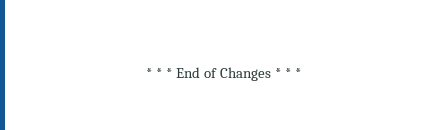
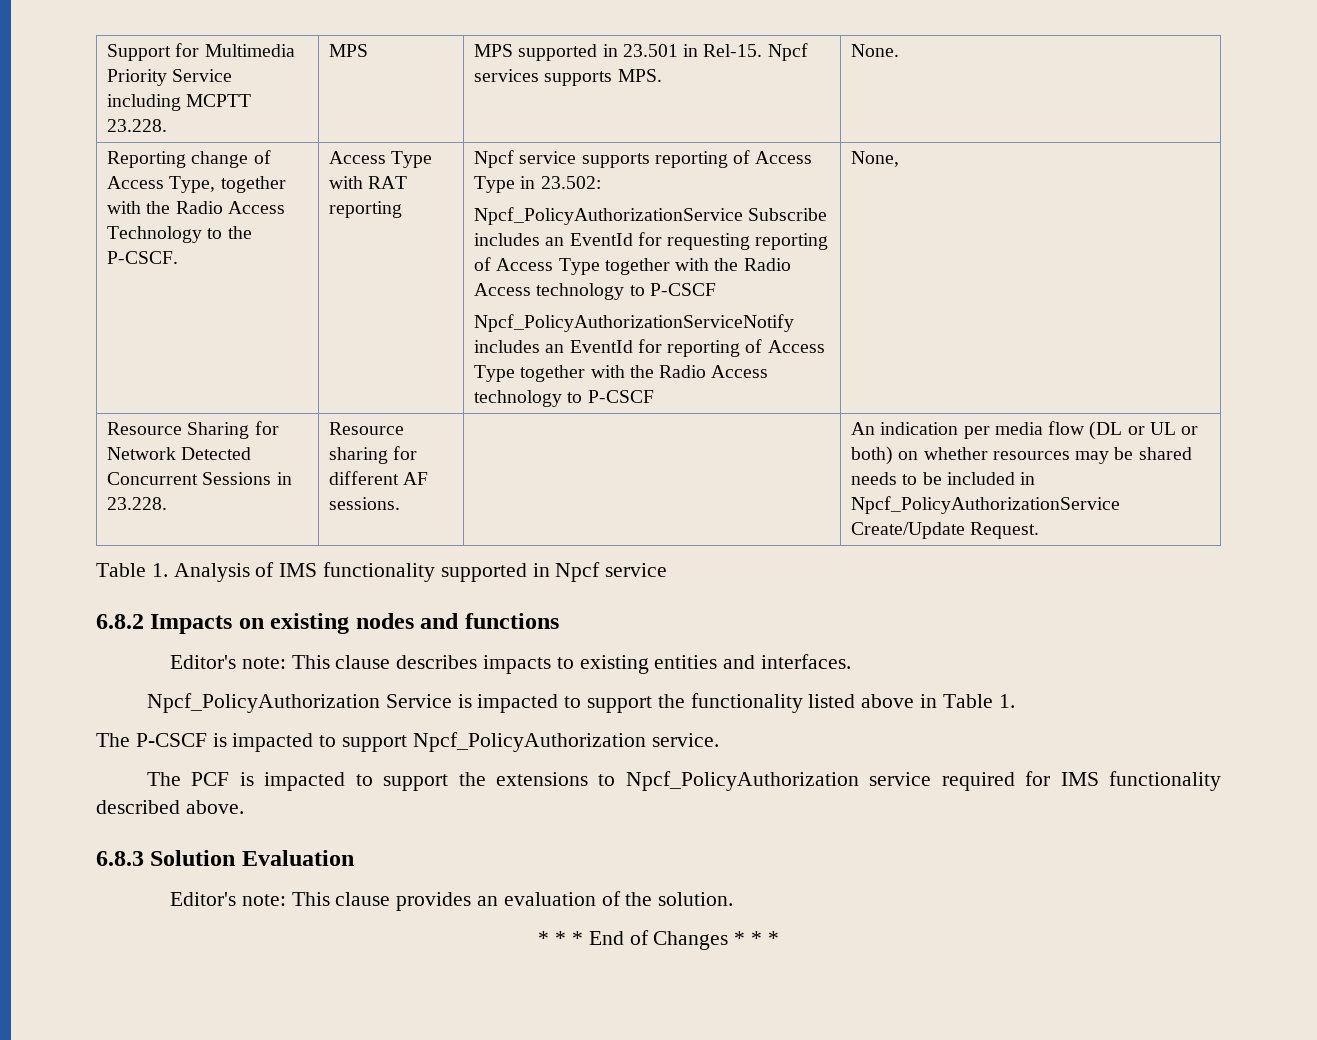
(146, 73) none -> [107,43,295,61] [107,69,233,86] [107,94,252,111] [107,119,168,132] [329,44,369,57] [474,43,808,61] [474,69,662,86] [851,44,900,57] [107,150,271,168] [107,176,286,193] [107,201,285,214] [107,226,252,243] [107,251,179,264] [329,151,433,168] [329,176,408,189] [329,201,403,218] [474,150,813,168] [474,176,601,193] [474,207,828,225] [474,232,829,250] [474,257,791,275] [474,283,716,300] [474,314,795,332] [474,339,825,357] [474,365,769,382] [474,390,654,407] [851,151,900,167] [107,421,279,439] [107,447,252,460] [107,472,292,485] [107,497,168,510] [329,422,405,435] [329,446,418,464] [329,471,429,485] [329,497,401,510] [851,421,1199,440] [851,446,1192,465] [851,472,1036,485] [851,496,1121,514] [851,522,1040,539] [96,562,668,582] [96,613,559,634] [169,654,852,674] [147,693,1015,713] [96,732,719,752] [147,771,1221,791] [96,800,244,814] [96,850,354,866] [169,891,734,911] Support for Multimedia Priority Service including MCPTT 23.228. | MPS | MPS supported in 23.501 in Rel-15. Npcf services supports MPS. | None. // Reporting change of Access Type, together with the Radio Access Technology to the P-CSCF. | Access Type with RAT reporting | Npcf service supports reporting of Access Type in 23.502: // Npcf_PolicyAuthorizationService Subscribe includes an EventId for requesting reporting of Access Type together with the Radio Access technology to P-CSCF // Npcf_PolicyAuthorizationServiceNotify includes an EventId for reporting of Access Type together with the Radio Access technology to P-CSCF | None, // Resource Sharing for Network Detected Concurrent Sessions in 23.228. | Resource sharing for different AF sessions. | | An indication per media flow (DL or UL or both) on whether resources may be shared needs to be included in Npcf_PolicyAuthorizationService Create/Update Request. // Table 1. Analysis of IMS functionality supported in Npcf service // 6.8.2 Impacts on existing nodes and functions // Editor's note: This clause describes impacts to existing entities and interfaces. // Npcf_PolicyAuthorization Service is impacted to support the functionality listed above in Table 1. // The P-CSCF is impacted to support Npcf_PolicyAuthorization service. // The PCF is impacted to support the extensions to Npcf_PolicyAuthorization service required for IMS functionality described above. // 6.8.3 Solution Evaluation // Editor's note: This clause provides an evaluation of the solution. //

